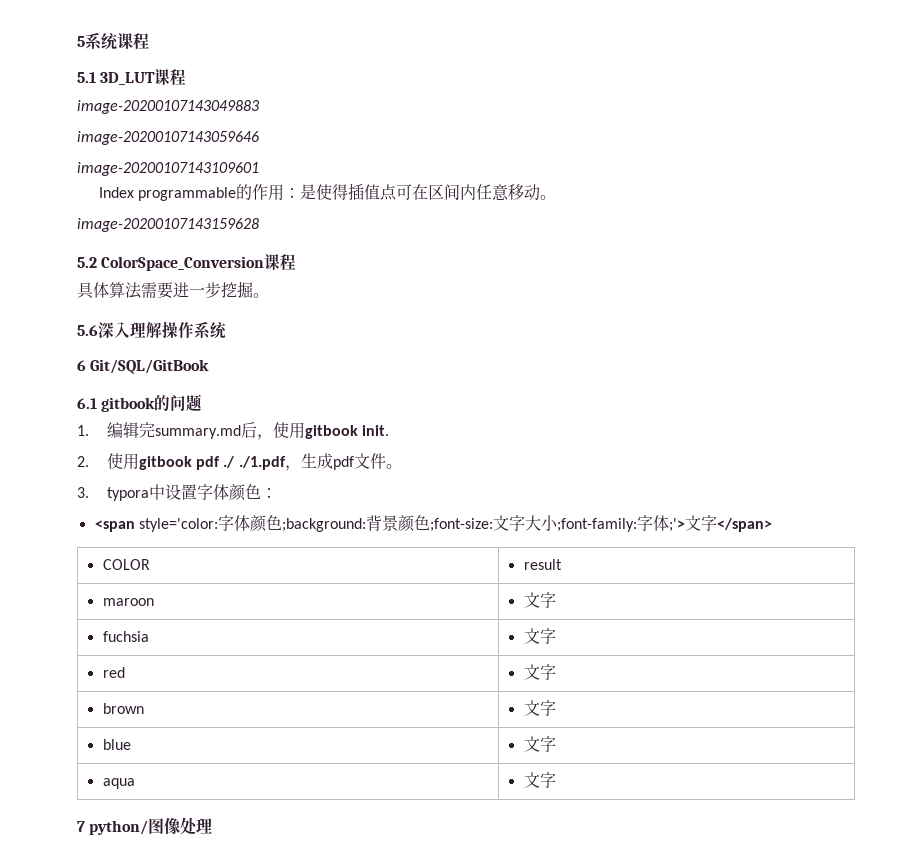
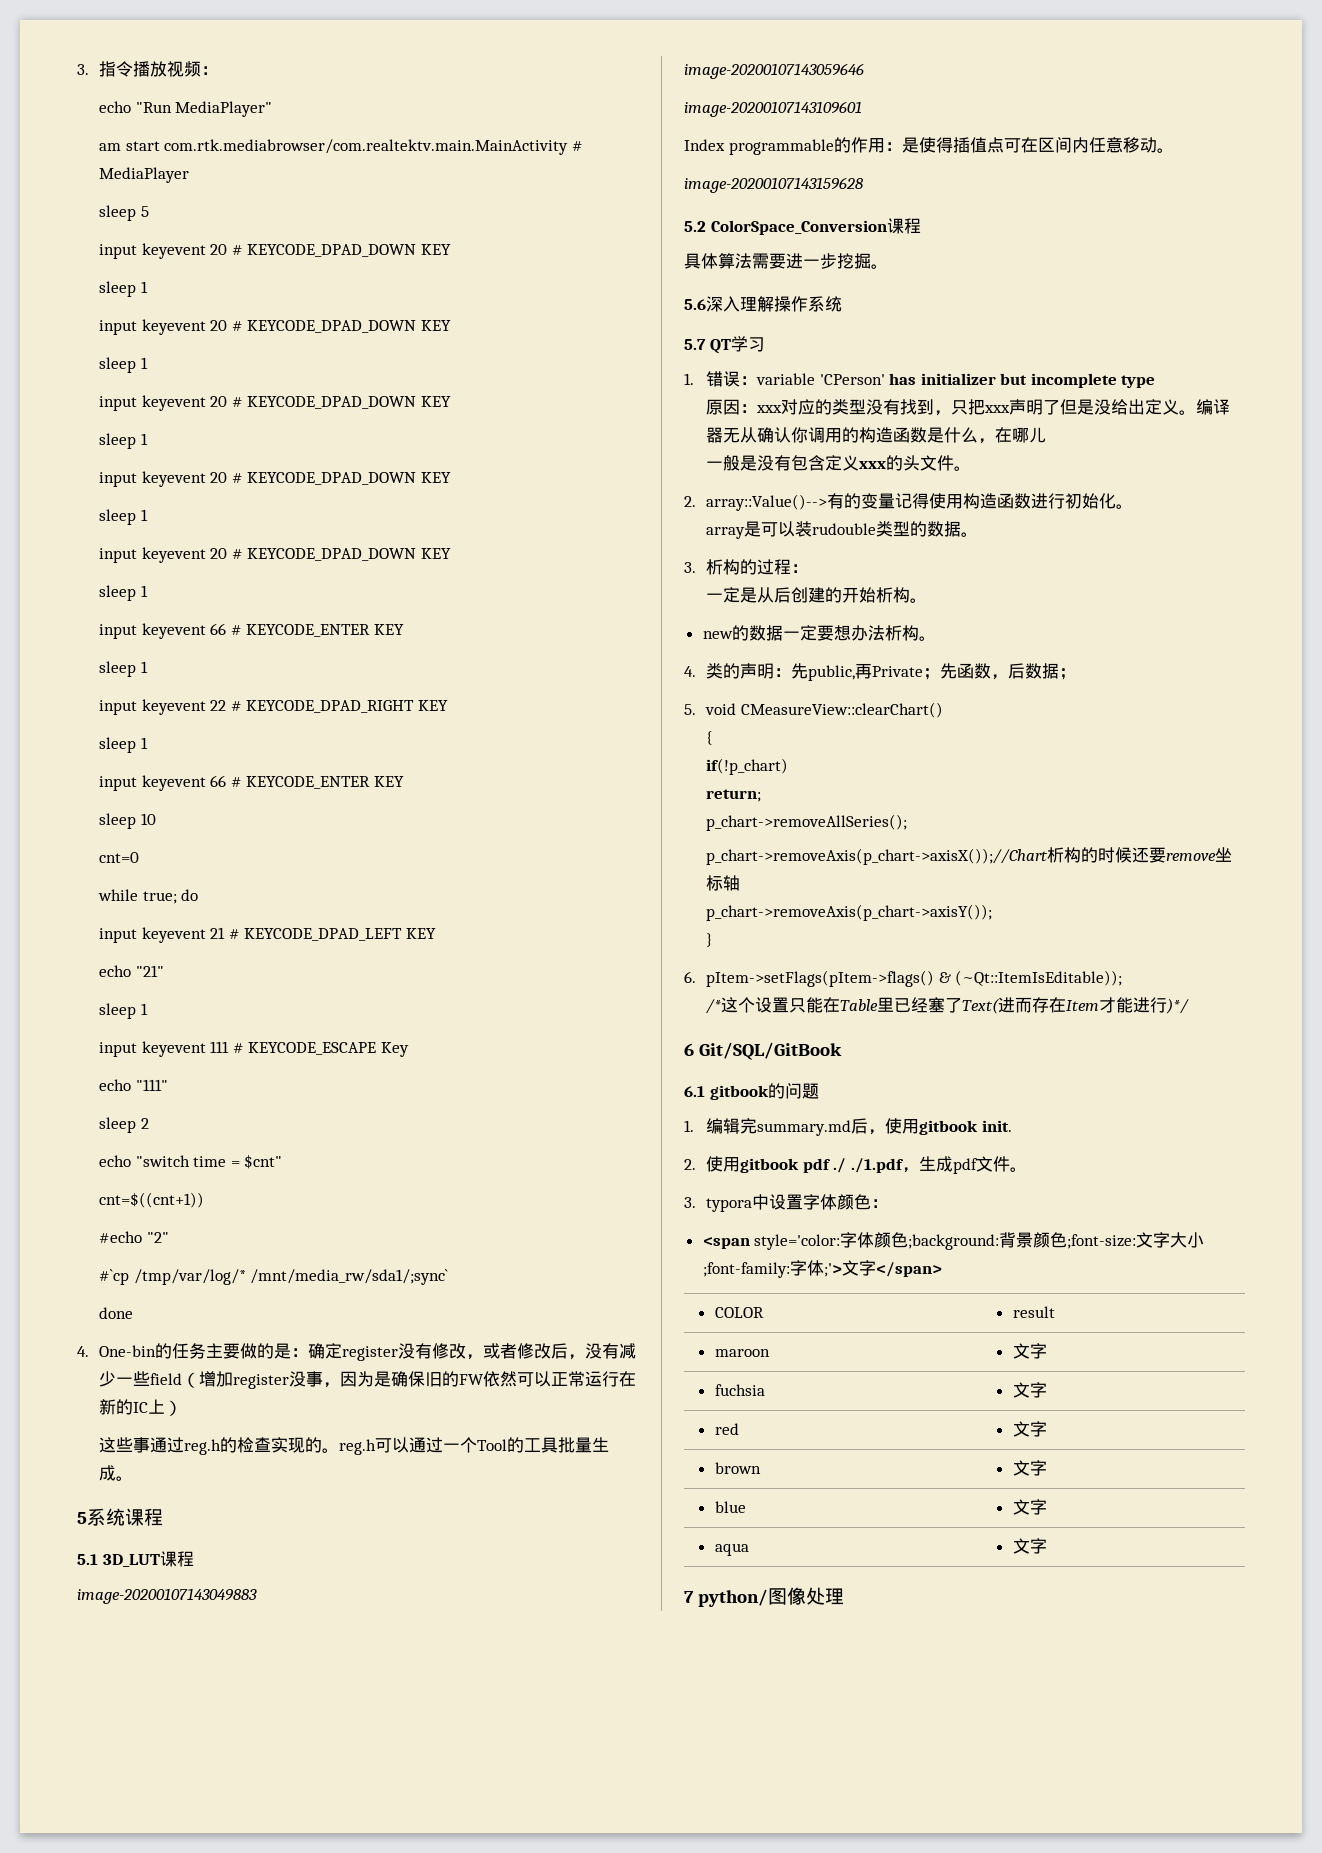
(77, 41) none -> [77,61,218,77] [98,101,273,117] [98,139,583,155] [98,167,189,183] [98,205,149,221] [98,243,451,259] [98,281,148,297] [98,319,451,335] [98,357,148,373] [98,395,451,411] [98,433,148,449] [98,471,451,487] [98,509,148,525] [98,547,451,563] [98,585,148,601] [98,623,404,639] [98,661,148,677] [98,699,448,715] [98,737,148,753] [98,775,404,791] [98,813,156,829] [98,852,139,863] [97,889,199,904] [98,927,436,943] [98,965,164,977] [98,1003,148,1019] [98,1041,409,1057] [98,1079,168,1091] [98,1117,149,1133] [98,1154,283,1169] [98,1192,204,1208] [98,1231,169,1243] [98,1269,449,1285] [98,1307,133,1319] [77,1343,636,1361] [98,1371,636,1389] [98,1399,182,1416] [98,1437,609,1455] [98,1465,133,1481] 3.指令播放视频： // echo "Run MediaPlayer" // am start com.rtk.mediabrowser/com.realtektv.main.MainActivity # MediaPlayer // sleep 5 // input keyevent 20 # KEYCODE_DPAD_DOWN KEY // sleep 1 // input keyevent 20 # KEYCODE_DPAD_DOWN KEY // sleep 1 // input keyevent 20 # KEYCODE_DPAD_DOWN KEY // sleep 1 // input keyevent 20 # KEYCODE_DPAD_DOWN KEY // sleep 1 // input keyevent 20 # KEYCODE_DPAD_DOWN KEY // sleep 1 // input keyevent 66 # KEYCODE_ENTER KEY // sleep 1 // input keyevent 22 # KEYCODE_DPAD_RIGHT KEY // sleep 1 // input keyevent 66 # KEYCODE_ENTER KEY // sleep 10 // cnt=0 // while true; do // input keyevent 21 # KEYCODE_DPAD_LEFT KEY // echo "21" // sleep 1 // input keyevent 111 # KEYCODE_ESCAPE Key // echo "111" // sleep 2 // echo "switch time = $cnt" // cnt=$((cnt+1)) // #echo "2" // #`cp /tmp/var/log/* /mnt/media_rw/sda1/;sync` // done // 4. One-bin的任务主要做的是：确定register没有修改，或者修改后，没有减少一些field（增加register没事，因为是确保旧的FW依然可以正常运行在新的IC上） // 这些事通过reg.h的检查实现的。reg.h可以通过一个Tool的工具批量生成。 //
(227, 330) none -> [684,336,765,354] [684,371,1156,388] [705,399,1230,416] [705,427,1046,444] [705,455,971,471] [684,493,1133,511] [705,521,978,539] [684,559,808,575] [705,587,927,603] [702,625,936,641] [684,663,1076,681] [684,702,943,718] [705,731,713,745] [705,758,788,775] [705,789,761,802] [705,814,907,831] [705,847,1232,865] [705,875,740,891] [705,904,992,921] [705,933,713,947] [684,970,1123,987] [705,997,1189,1014] // 5.7 QT学习 // 1.错误：variable 'CPerson' has initializer but incomplete type // 原因：xxx对应的类型没有找到，只把xxx声明了但是没给出定义。编译器无从确认你调用的构造函数是什么，在哪儿 // 一般是没有包含定义xxx的头文件。 // 2. array::Value()-->有的变量记得使用构造函数进行初始化。 // array是可以装rudouble类型的数据。 // 3.析构的过程： // 一定是从后创建的开始析构。 // new的数据一定要想办法析构。 // 4.类的声明：先public,再Private；先函数，后数据； // 5. void CMeasureView::clearChart() // { // if(!p_chart) // return; // p_chart->removeAllSeries(); // p_chart->removeAxis(p_chart->axisX());//Chart析构的时候还要remove坐标轴 // p_chart->removeAxis(p_chart->axisY()); // } // 6. pItem->setFlags(pItem->flags() & (~Qt::ItemIsEditable)); // /*这个设置只能在Table里已经塞了Text(进而存在Item才能进行)*/

